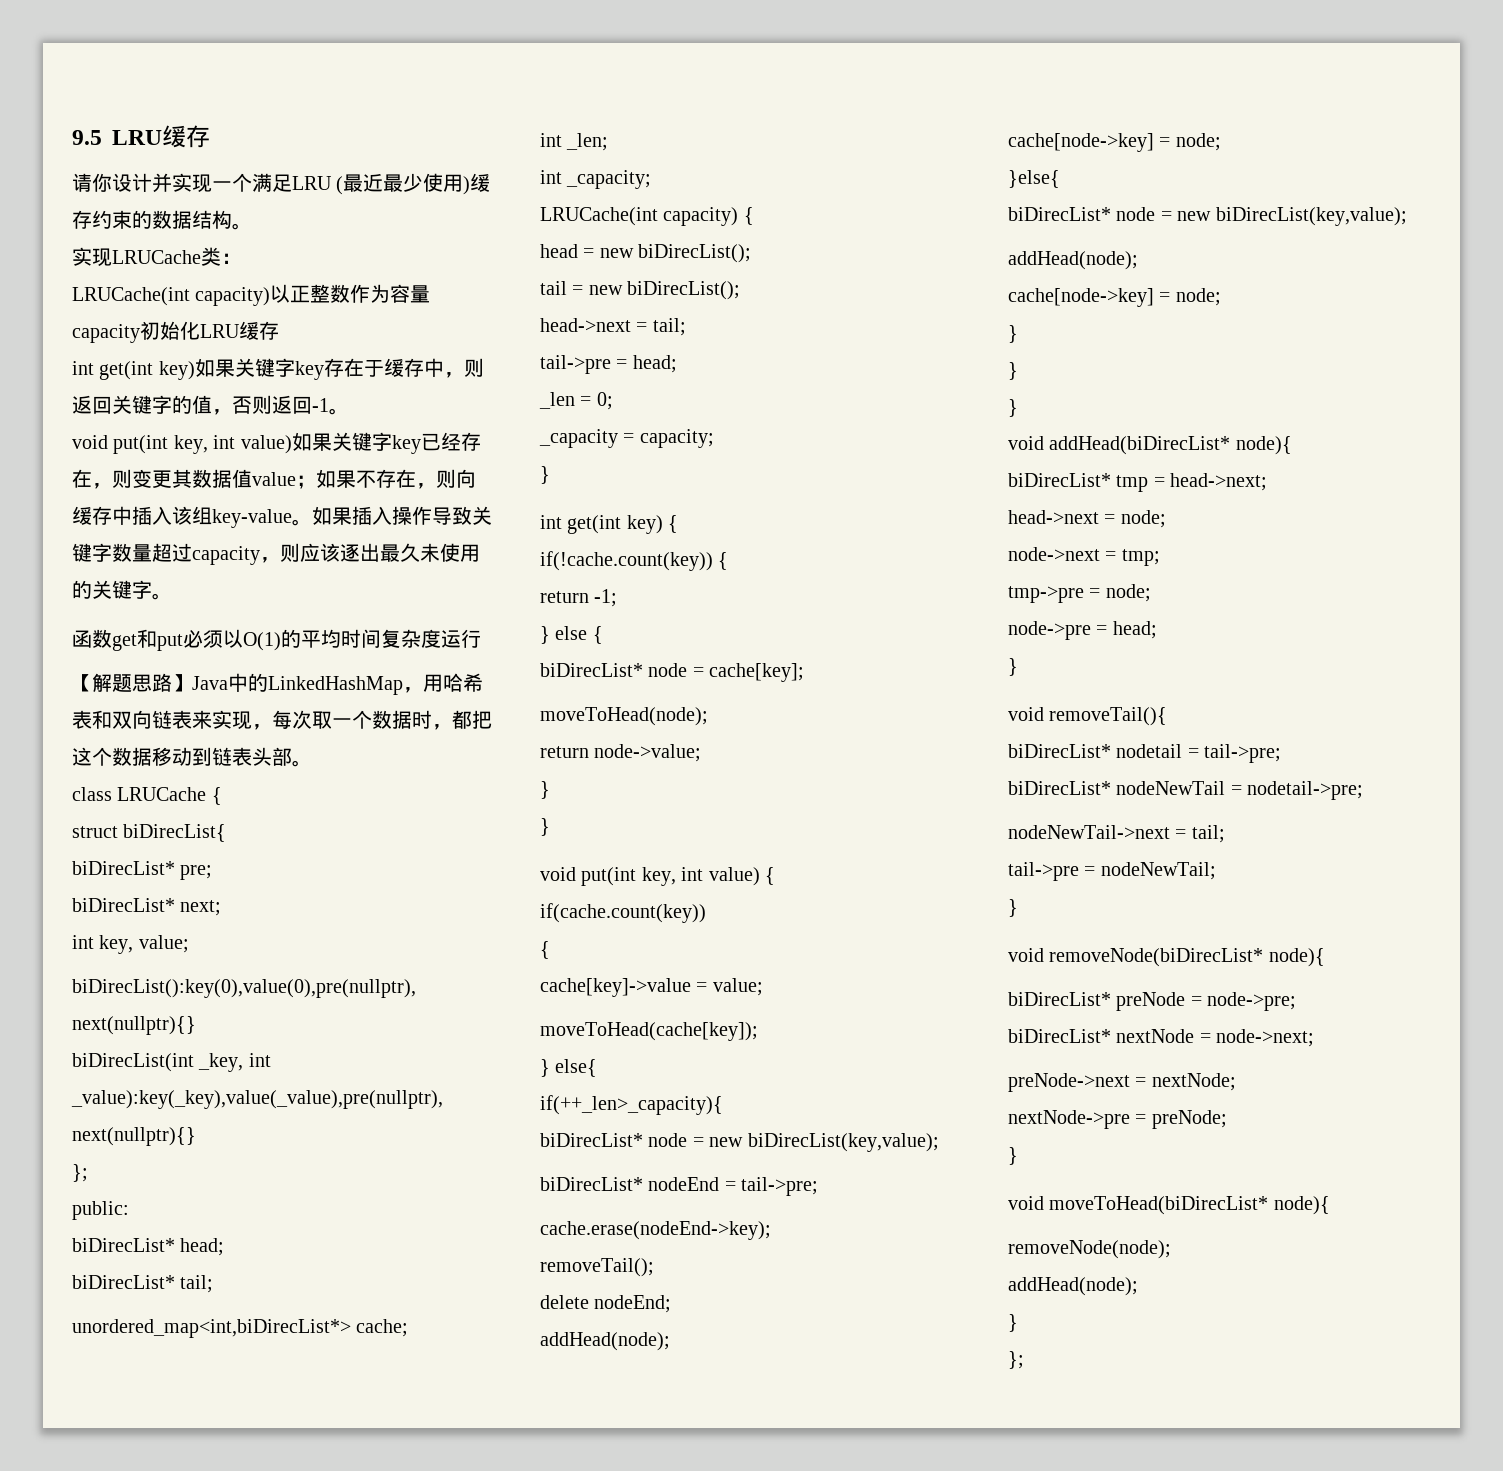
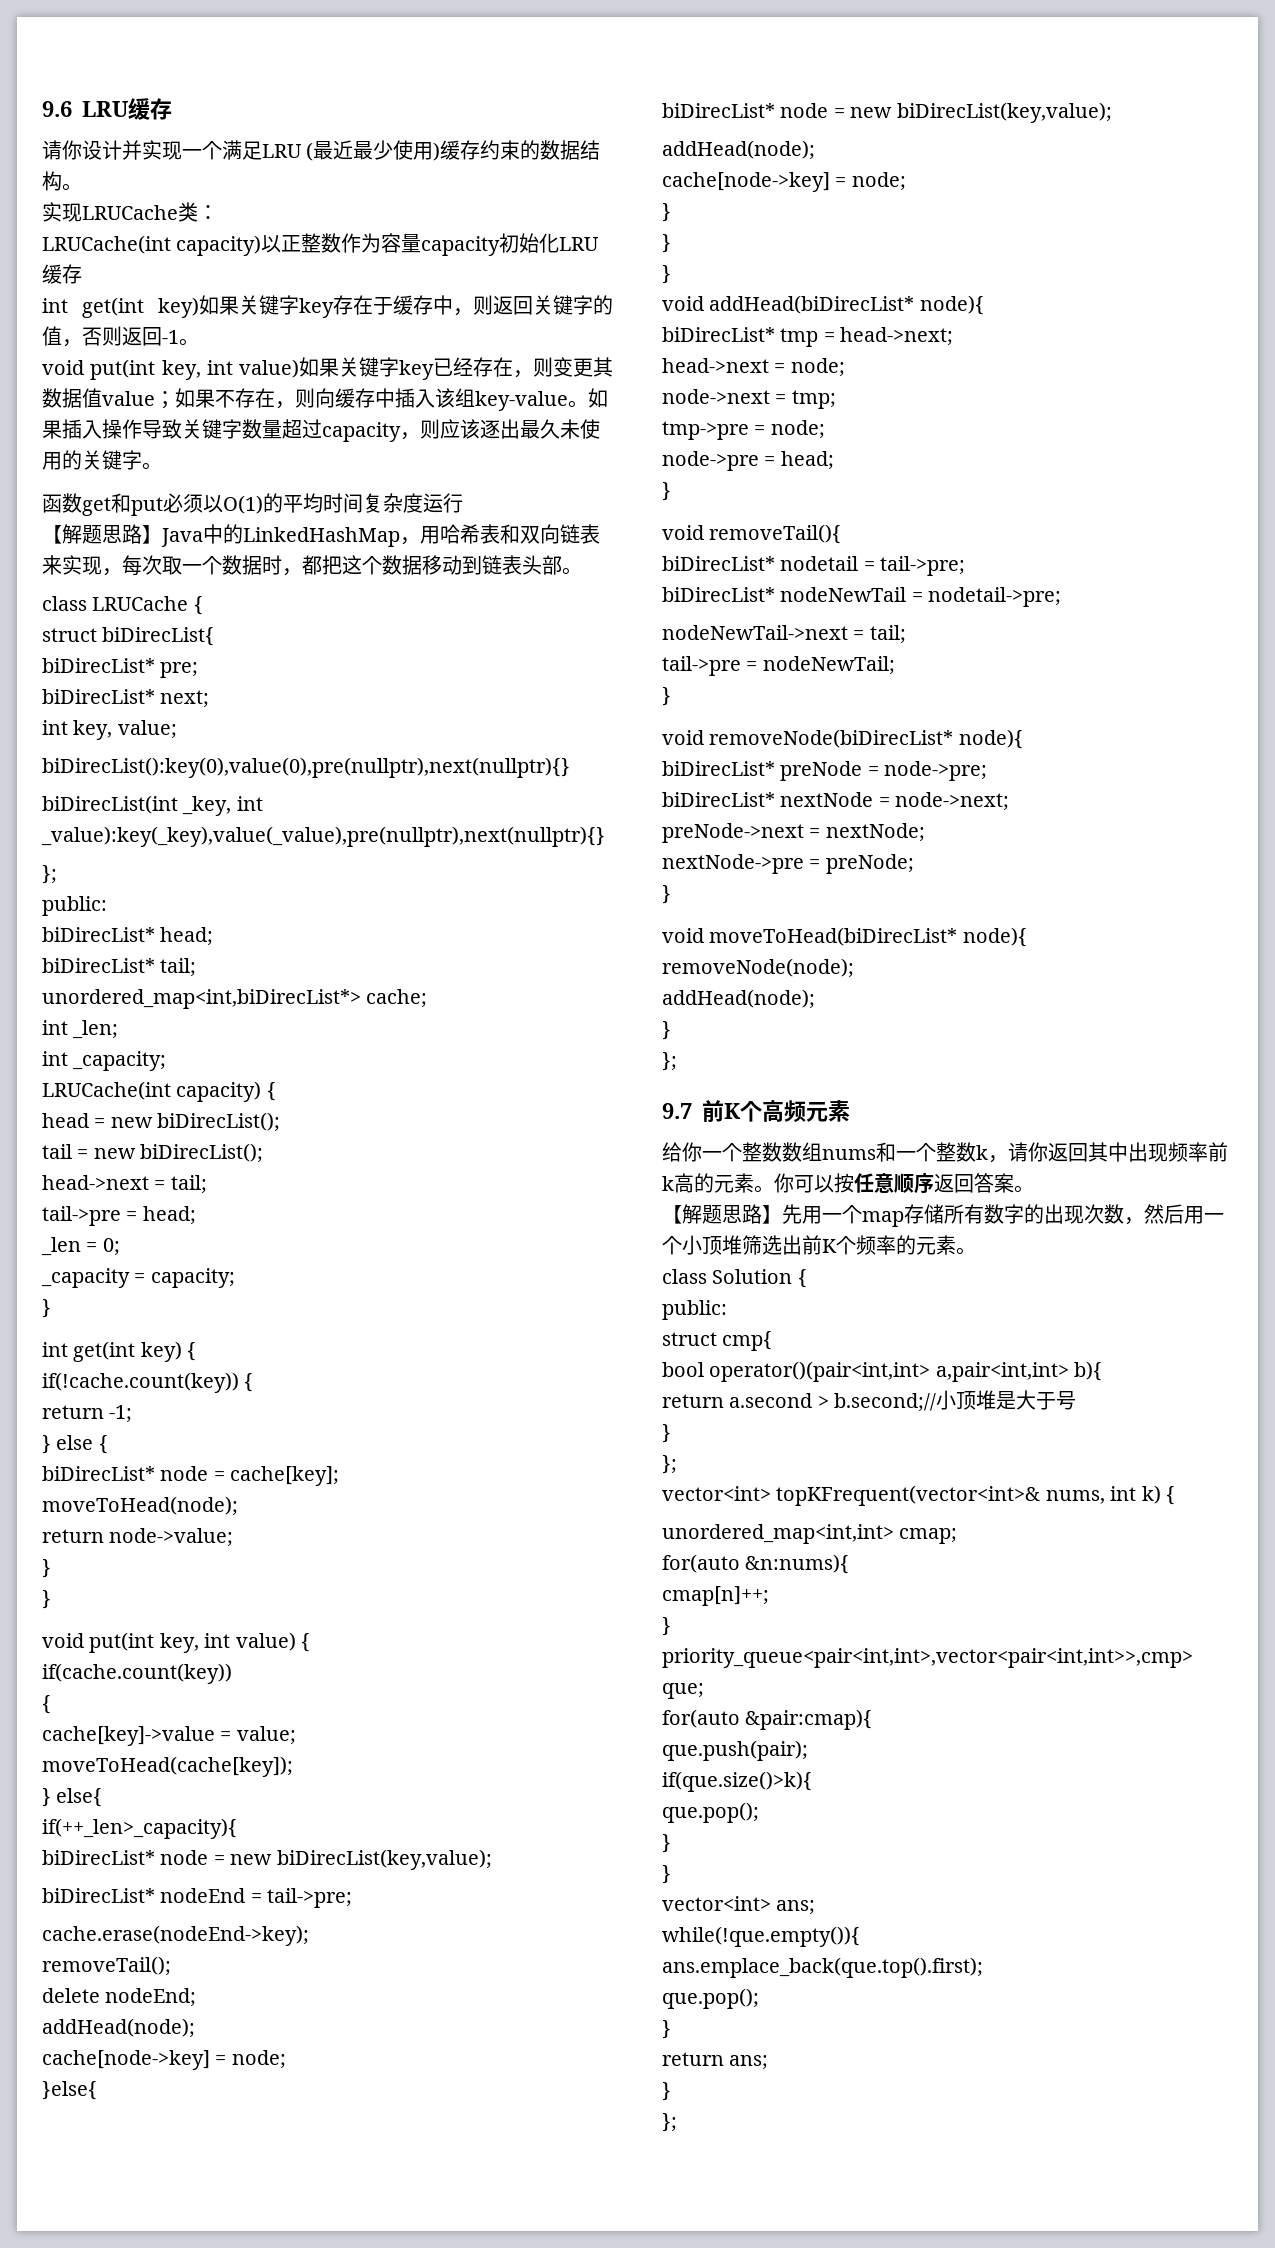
[72,130,102,145] 9.5 -> [42,101,72,117] 9.6
(1024, 1360) none -> [662,1100,850,1122] [662,1142,1228,1163] [662,1173,1034,1194] [662,1204,1224,1227] [662,1235,976,1255] [662,1269,807,1288] [662,1300,727,1320] [662,1331,773,1351] [662,1361,1103,1382] [662,1390,1077,1412] [662,1424,671,1443] [662,1455,677,1474] [662,1485,1175,1506] [662,1524,958,1544] [662,1554,850,1574] [662,1586,769,1606] [662,1617,671,1636] [662,1648,1193,1668] [662,1683,704,1699] [662,1709,873,1730] [662,1740,808,1761] [662,1771,812,1792] [662,1802,759,1823] [662,1834,671,1853] [662,1865,671,1884] [662,1896,816,1915] [662,1926,860,1947] [662,1957,983,1978] [662,1988,759,2009] [662,2020,671,2039] [662,2052,769,2070] [662,2082,671,2101] [662,2113,677,2132] // 9.7前K个高频元素 // 给你一个整数数组nums和一个整数k，请你返回其中出现频率前k高的元素。你可以按任意顺序返回答案。 // 【解题思路】先用一个map存储所有数字的出现次数，然后用一个小顶堆筛选出前K个频率的元素。 // class Solution { // public: // struct cmp{ // bool operator()(pair<int,int> a,pair<int,int> b){ // return a.second > b.second;//小顶堆是大于号 // } // }; // vector<int> topKFrequent(vector<int>& nums, int k) { // unordered_map<int,int> cmap; // for(auto &n:nums){ // cmap[n]++; // } // priority_queue<pair<int,int>,vector<pair<int,int>>,cmp> que; // for(auto &pair:cmap){ // que.push(pair); // if(que.size()>k){ // que.pop(); // } // } // vector<int> ans; // while(!que.empty()){ // ans.emplace_back(que.top().first); // que.pop(); // } // return ans; // } // };

